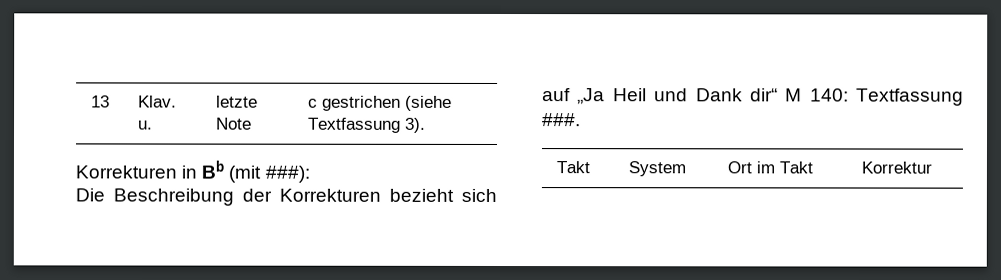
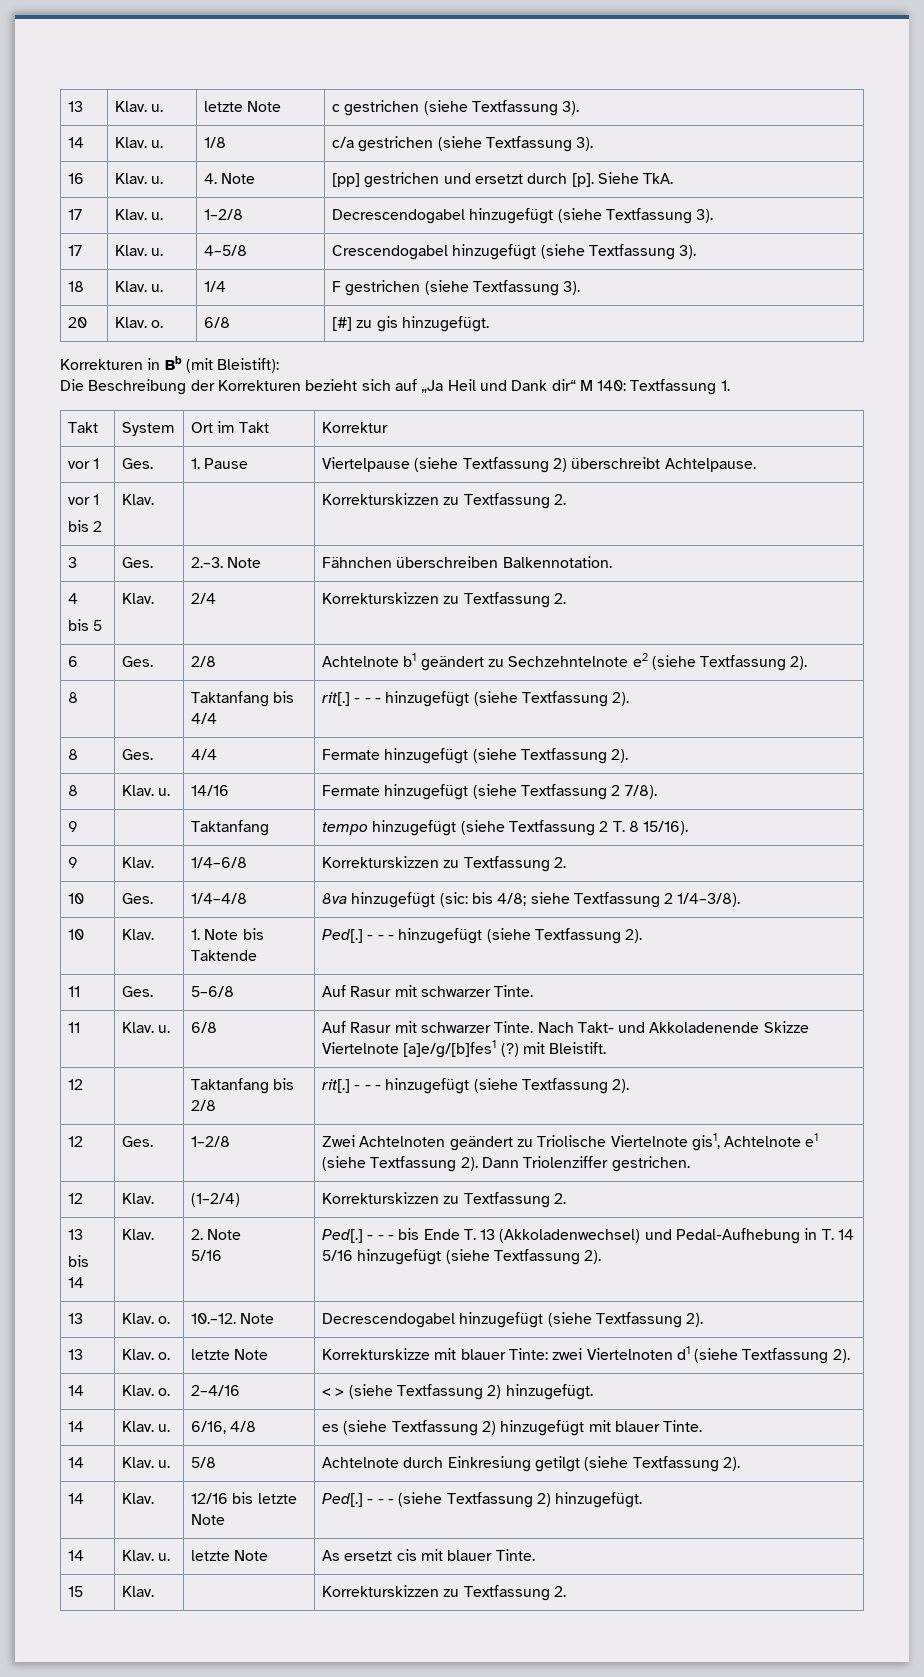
(426, 125) none -> [67,137,84,148] [114,137,164,148] [203,137,226,148] [331,136,594,152] [67,173,84,184] [114,173,164,184] [203,173,256,184] [331,172,674,188] [67,209,82,220] [114,209,164,220] [203,209,243,220] [331,208,714,224] [67,245,82,256] [114,245,164,256] [203,245,247,256] [331,244,697,260] [67,281,84,292] [114,281,164,292] [203,281,226,292] [331,280,581,296] [67,317,87,328] [114,317,164,328] [203,317,230,328] [331,316,489,332] // 14 | Klav. u. | 1/8 | c/a gestrichen (siehe Textfassung 3). // 16 | Klav. u. | 4. Note | [pp] gestrichen und ersetzt durch [p]. Siehe TkA. // 17 | Klav. u. | 1–2/8 | Decrescendogabel hinzugefügt (siehe Textfassung 3). // 17 | Klav. u. | 4–5/8 | Crescendogabel hinzugefügt (siehe Textfassung 3). // 18 | Klav. u. | 1/4 | F gestrichen (siehe Textfassung 3). // 20 | Klav. o. | 6/8 | [#] zu gis hinzugefügt.
[264,165,310,183] ###): -> [217,358,280,373] Bleistift):
[542,113,581,127] ###. -> [720,380,730,391] 1.
(932, 167) none -> [67,458,100,469] [121,458,153,469] [190,458,249,469] [321,457,756,473] [67,494,100,505] [67,520,103,532] [121,494,154,505] [321,493,566,509] [67,557,77,568] [121,557,153,568] [190,557,262,568] [321,556,612,568] [67,593,78,604] [67,619,103,631] [121,593,154,604] [190,593,216,604] [321,592,566,608] [67,656,78,667] [121,656,153,667] [190,656,216,667] [321,653,808,671] [67,692,78,703] [190,691,295,707] [190,713,217,724] [321,691,630,707] [67,749,78,760] [121,749,153,760] [190,749,217,760] [321,748,629,764] [67,785,78,796] [121,785,171,796] [190,785,229,796] [321,784,657,800] [67,821,78,832] [190,820,269,836] [321,820,689,836] [67,857,78,868] [121,857,154,868] [190,857,247,868] [321,856,566,872] [67,893,84,904] [121,893,153,904] [190,893,247,904] [321,892,741,908] [67,929,84,940] [121,929,154,940] [190,928,264,940] [190,950,257,961] [321,928,643,944] [67,986,80,997] [121,986,153,997] [190,986,234,997] [321,985,534,997] [67,1022,80,1033] [121,1022,171,1033] [190,1022,217,1033] [321,1021,809,1033] [321,1040,607,1058] [67,1079,83,1090] [190,1078,295,1094] [190,1100,216,1111] [321,1078,630,1094] [67,1136,83,1147] [121,1136,153,1147] [190,1136,230,1147] [321,1133,819,1151] [321,1156,690,1172] [67,1193,83,1204] [121,1193,154,1204] [190,1193,240,1207] [321,1192,566,1208] [67,1229,83,1240] [67,1255,89,1267] [67,1277,84,1288] [121,1229,154,1240] [190,1229,242,1240] [190,1250,222,1261] [321,1228,855,1244] [321,1249,602,1265] [67,1313,83,1324] [121,1313,171,1324] [190,1313,275,1324] [321,1312,704,1328] [67,1349,83,1360] [121,1349,171,1360] [190,1349,269,1360] [321,1346,850,1364] [67,1385,84,1396] [121,1385,171,1396] [190,1385,240,1396] [321,1384,593,1400] [67,1421,84,1432] [121,1421,171,1432] [190,1421,257,1434] [321,1420,703,1436] [67,1457,84,1468] [121,1457,171,1468] [190,1457,216,1468] [321,1456,740,1472] [67,1493,84,1504] [121,1493,154,1504] [190,1492,297,1504] [190,1514,225,1525] [321,1492,643,1508] [67,1550,84,1561] [121,1550,171,1561] [190,1550,269,1561] [321,1549,535,1561] [67,1586,83,1597] [121,1586,154,1597] [321,1585,566,1601] // vor 1 | Ges. | 1. Pause | Viertelpause (siehe Textfassung 2) überschreibt Achtelpause. // vor 1 // bis 2 | Klav. | | Korrekturskizzen zu Textfassung 2. // 3 | Ges. | 2.–3. Note | Fähnchen überschreiben Balkennotation. // 4 // bis 5 | Klav. | 2/4 | Korrekturskizzen zu Textfassung 2. // 6 | Ges. | 2/8 | Achtelnote b1 geändert zu Sechzehntelnote e2 (siehe Textfassung 2). // 8 | | Taktanfang bis 4/4 | rit[.] - - - hinzugefügt (siehe Textfassung 2). // 8 | Ges. | 4/4 | Fermate hinzugefügt (siehe Textfassung 2). // 8 | Klav. u. | 14/16 | Fermate hinzugefügt (siehe Textfassung 2 7/8). // 9 | | Taktanfang | tempo hinzugefügt (siehe Textfassung 2 T. 8 15/16). // 9 | Klav. | 1/4–6/8 | Korrekturskizzen zu Textfassung 2. // 10 | Ges. | 1/4–4/8 | 8va hinzugefügt (sic: bis 4/8; siehe Textfassung 2 1/4–3/8). // 10 | Klav. | 1. Note bis Taktende | Ped[.] - - - hinzugefügt (siehe Textfassung 2). // 11 | Ges. | 5–6/8 | Auf Rasur mit schwarzer Tinte. // 11 | Klav. u. | 6/8 | Auf Rasur mit schwarzer Tinte. Nach Takt- und Akkoladenende Skizze Viertelnote [a]e/g/[b]fes1 (?) mit Bleistift. // 12 | | Taktanfang bis 2/8 | rit[.] - - - hinzugefügt (siehe Textfassung 2). // 12 | Ges. | 1–2/8 | Zwei Achtelnoten geändert zu Triolische Viertelnote gis1, Achtelnote e1 (siehe Textfassung 2). Dann Triolenziffer gestrichen. // 12 | Klav. | (1–2/4) | Korrekturskizzen zu Textfassung 2. // 13 // bis 14 | Klav. | 2. Note // 5/16 | Ped[.] - - - bis Ende T. 13 (Akkoladenwechsel) und Pedal-Aufhebung in T. 14 5/16 hinzugefügt (siehe Textfassung 2). // 13 | Klav. o. | 10.–12. Note | Decrescendogabel hinzugefügt (siehe Textfassung 2). // 13 | Klav. o. | letzte Note | Korrekturskizze mit blauer Tinte: zwei Viertelnoten d1 (siehe Textfassung 2). // 14 | Klav. o. | 2–4/16 | < > (siehe Textfassung 2) hinzugefügt. // 14 | Klav. u. | 6/16, 4/8 | es (siehe Textfassung 2) hinzugefügt mit blauer Tinte. // 14 | Klav. u. | 5/8 | Achtelnote durch Einkresiung getilgt (siehe Textfassung 2). // 14 | Klav. | 12/16 bis letzte Note | Ped[.] - - - (siehe Textfassung 2) hinzugefügt. // 14 | Klav. u. | letzte Note | As ersetzt cis mit blauer Tinte. // 15 | Klav. | | Korrekturskizzen zu Textfassung 2.

